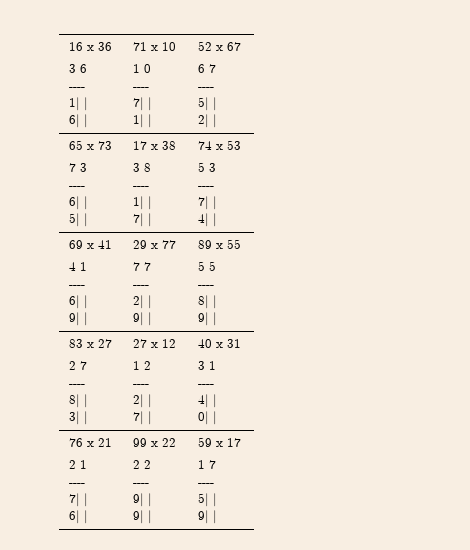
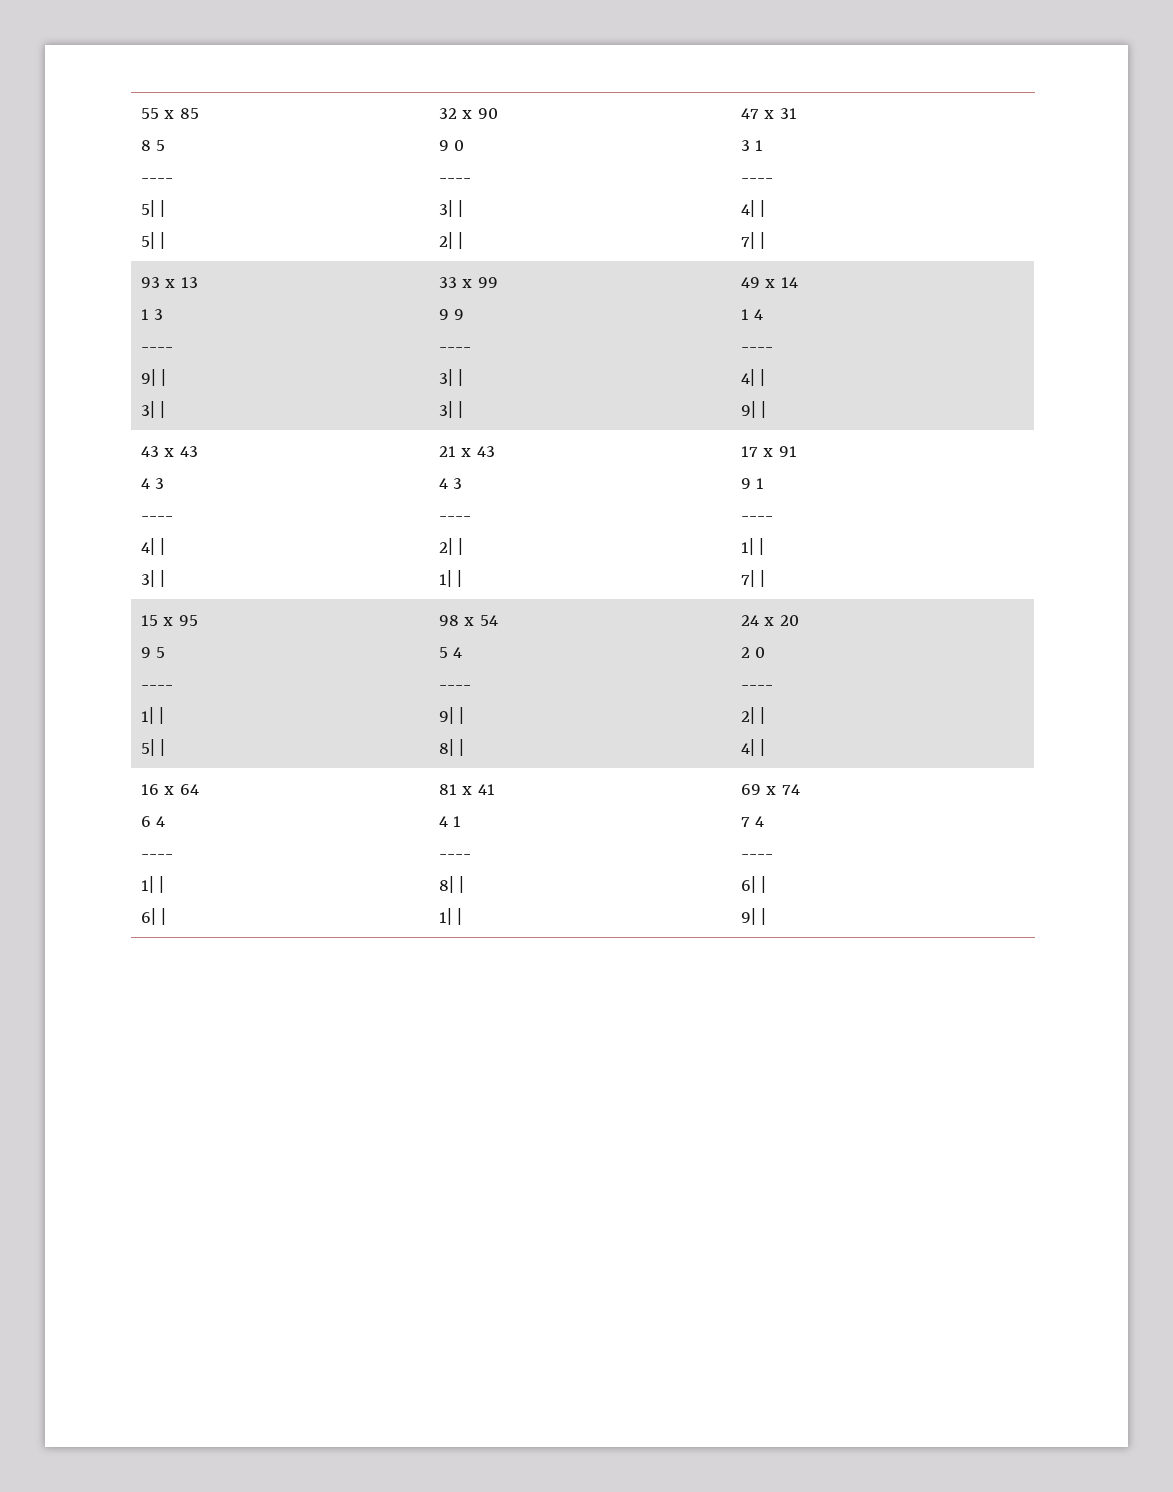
[68,42,112,51] [68,64,87,73] [68,87,85,90] [68,97,88,111] [68,114,88,128] [132,42,176,51] [132,64,151,73] [132,87,149,90] [132,97,152,111] [132,114,152,128] [197,41,241,51] [197,64,216,73] [197,87,214,90] [197,97,217,111] [197,114,217,128] [68,140,112,150] [68,163,87,172] [68,186,85,189] [68,196,88,210] [68,213,88,227] [132,141,176,150] [132,163,151,172] [132,186,149,189] [132,196,152,210] [132,213,152,227] [197,140,241,150] [197,162,216,172] [197,186,214,189] [197,196,217,210] [197,213,217,227] [68,240,112,249] [68,262,87,271] [68,285,85,288] [68,295,88,309] [68,312,88,326] [132,240,176,249] [132,262,151,271] [132,285,149,288] [132,295,152,309] [132,312,152,326] [197,239,241,249] [197,261,216,271] [197,285,214,288] [197,295,217,309] [197,312,217,326] [68,339,112,348] [68,361,87,370] [68,384,85,387] [68,394,88,408] [68,411,88,425] [132,339,176,348] [132,361,151,370] [132,384,149,387] [132,394,152,408] [132,411,152,425] [197,339,212,348] 16 x 36 // 3 6 // ---- // 1| | // 6| | | 71 x 10 // 1 0 // ---- // 7| | // 1| | | 52 x 67 // 6 7 // ---- // 5| | // 2| | // 65 x 73 // 7 3 // ---- // 6| | // 5| | | 17 x 38 // 3 8 // ---- // 1| | // 7| | | 74 x 53 // 5 3 // ---- // 7| | // 4| | // 69 x 41 // 4 1 // ---- // 6| | // 9| | | 29 x 77 // 7 7 // ---- // 2| | // 9| | | 89 x 55 // 5 5 // ---- // 8| | // 9| | // 83 x 27 // 2 7 // ---- // 8| | // 3| | | 27 x 12 // 1 2 // ---- // 2| | // 7| | | 40 -> [140,108,199,119] [140,140,166,151] [140,178,173,183] [140,200,166,217] [140,232,166,249] [438,108,498,119] [438,140,465,151] [438,178,471,183] [438,200,464,217] [438,232,464,249] [740,108,759,119] 55 x 85 // 8 5 // ---- // 5| | // 5| | | 32 x 90 // 9 0 // ---- // 3| | // 2| | | 47
[197,411,217,425] [68,438,112,447] [68,460,87,469] [68,483,85,486] [68,493,88,507] [68,510,88,524] [132,438,176,447] [132,460,151,469] [132,483,149,486] [132,493,152,507] [132,510,152,524] [197,437,241,447] [197,460,216,469] [197,483,214,486] [197,493,209,507] 0| | // 76 x 21 // 2 1 // ---- // 7| | // 6| | | 99 x 22 // 2 2 // ---- // 9| | // 9| | | 59 x 17 // 1 7 // ---- // 5| -> [740,232,766,249] [140,277,198,288] [140,309,164,320] [140,347,173,352] [140,369,167,386] [140,401,166,418] [438,277,498,288] [438,309,465,320] [438,347,471,352] [438,369,464,386] [438,401,464,418] [740,277,798,288] [740,309,764,320] [740,347,773,352] [740,369,766,386] [740,401,767,418] [140,446,198,457] [140,478,165,489] [140,516,173,521] [140,538,166,555] [140,570,166,587] [438,446,495,457] [438,478,463,489] [438,516,471,521] [438,538,464,555] [438,570,463,587] [740,446,797,457] [740,478,765,489] [740,516,773,521] [740,538,765,555] [740,570,766,587] [140,615,198,626] [140,647,166,658] [140,685,173,690] [140,707,165,724] [140,739,166,756] [438,615,498,626] [438,647,463,658] [438,685,471,690] [438,707,465,724] [438,739,465,756] [740,615,799,626] [740,647,766,658] [740,685,773,690] [740,707,766,724] [740,739,766,756] [140,784,199,795] [140,816,166,827] [140,854,173,859] [140,876,165,893] [140,908,167,925] [438,784,495,795] [438,816,462,827] [438,854,471,859] [438,876,465,893] [438,908,463,925] [740,784,800,795] [740,816,765,827] [740,854,773,859] [740,876,756,893] 7| | // 93 x 13 // 1 3 // ---- // 9| | // 3| | | 33 x 99 // 9 9 // ---- // 3| | // 3| | | 49 x 14 // 1 4 // ---- // 4| | // 9| | // 43 x 43 // 4 3 // ---- // 4| | // 3| | | 21 x 43 // 4 3 // ---- // 2| | // 1| | | 17 x 91 // 9 1 // ---- // 1| | // 7| | // 15 x 95 // 9 5 // ---- // 1| | // 5| | | 98 x 54 // 5 4 // ---- // 9| | // 8| | | 24 x 20 // 2 0 // ---- // 2| | // 4| | // 16 x 64 // 6 4 // ---- // 1| | // 6| | | 81 x 41 // 4 1 // ---- // 8| | // 1| | | 69 x 74 // 7 4 // ---- // 6|

